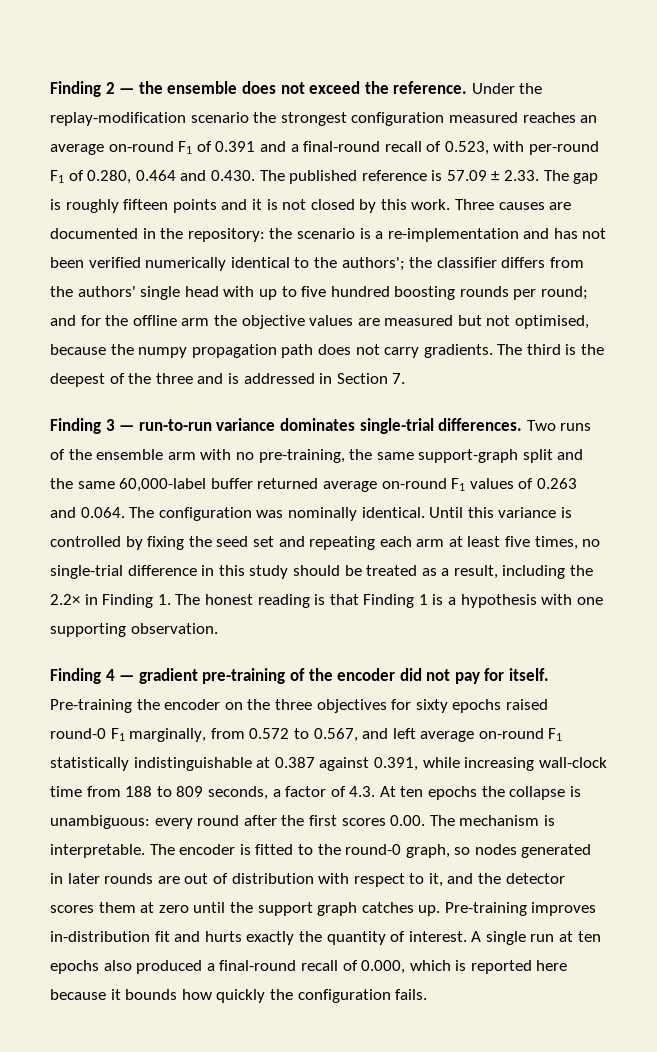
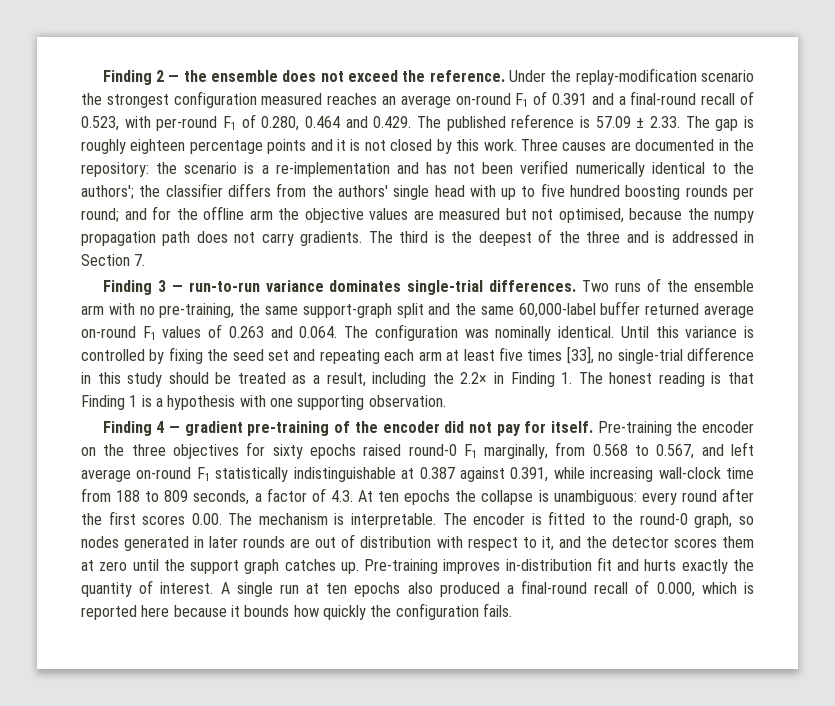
[210,170,255,181] 0.430. -> [373,116,412,128] 0.429.
[123,199,169,210] fifteen -> [130,139,263,154] eighteen percentage
[534,536,578,550] times, -> [527,346,594,364] times [33],
[249,728,290,739] 0.572 -> [592,444,628,456] 0.568

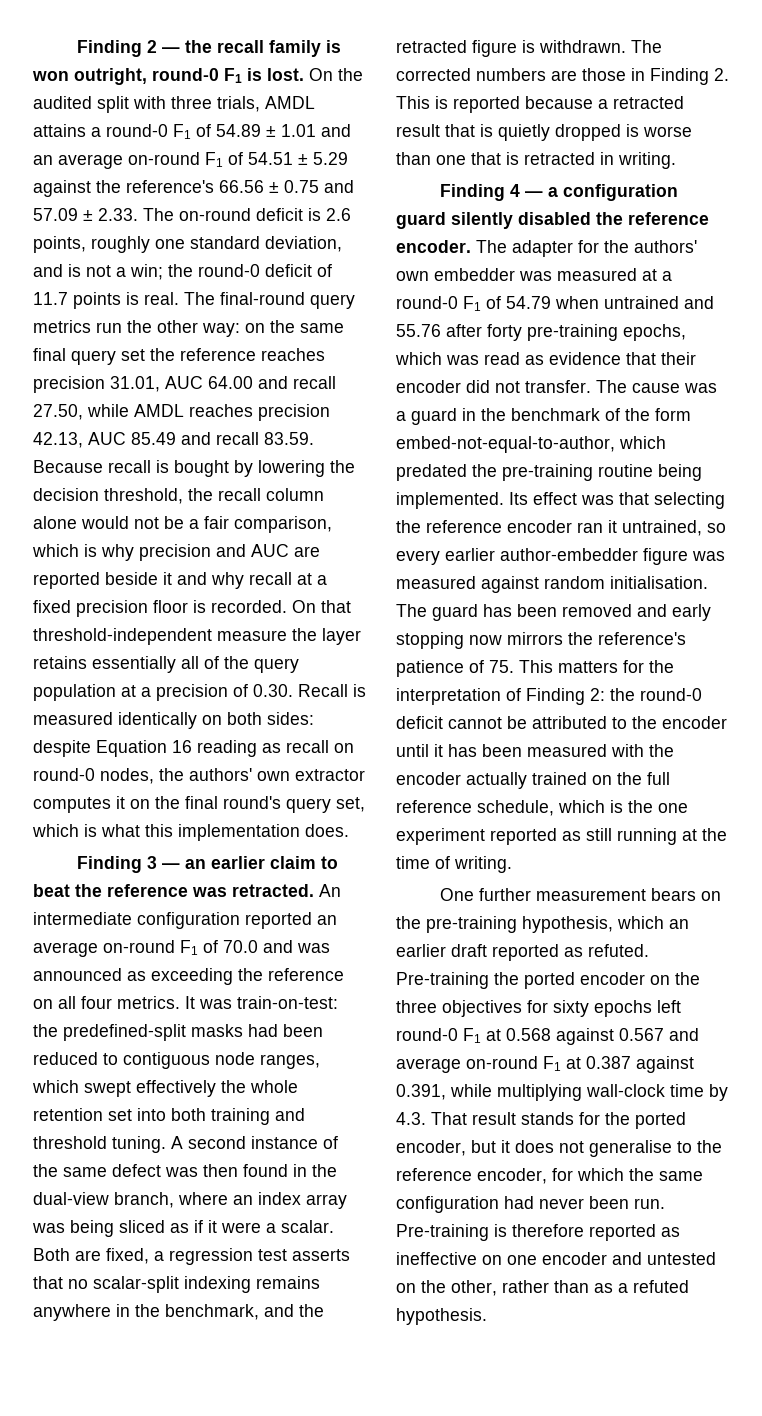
[211,68,754,85] [81,91,754,108] [81,114,754,131] [81,139,754,154] [81,160,754,177] [81,183,754,200] [81,206,754,223] [81,229,755,246] [81,254,146,266] [102,278,755,295] [81,301,755,318] [81,324,755,341] [81,346,755,364] [81,372,754,387] [81,395,446,410] [102,421,593,436] ensemble does not exceed the reference. Under the replay-modification scenario the strongest configuration measured reaches an average on-round F1 of 0.391 and a final-round recall of 0.523, with per-round F1 of 0.280, 0.464 and 0.429. The published reference is 57.09 ± 2.33. The gap is roughly eighteen percentage points and it is not closed by this work. Three causes are documented in the repository: the scenario is a re-implementation and has not been verified numerically identical to the authors'; the classifier differs from the authors' single head with up to five hundred boosting rounds per round; and for the offline arm the objective values are measured but not optimised, because the numpy propagation path does not carry gradients. The third is the deepest of the three and is addressed in Section 7. // Finding 3 — run-to-run variance dominates single-trial differences. Two runs of the ensemble arm with no pre-training, the same support-graph split and the same 60,000-label buffer returned average on-round F1 values of 0.263 and 0.064. The configuration was nominally identical. Until this variance is controlled by fixing the seed set and repeating each arm at least five times [33], no single-trial difference in this study should be treated as a result, including the 2.2× in Finding 1. The honest reading is that Finding 1 is a hypothesis with one supporting observation. // Finding 4 — gradient pre-training of the encoder did not pay for itself. -> [216,40,341,57] [32,68,363,85] [33,96,315,113] [33,124,351,139] [33,152,348,169] [33,180,354,197] [33,208,351,221] [33,236,342,253] [33,264,332,280] [33,292,355,309] [33,320,344,337] [33,348,325,365] [33,376,336,393] [33,404,330,421] [33,432,314,448] [33,460,355,477] [33,488,324,504] [33,516,332,533] [32,544,320,561] [33,572,327,589] [33,600,351,617] [33,628,361,645] [33,656,299,673] [33,684,366,701] [33,712,314,729] [33,740,354,757] [33,768,365,784] [33,796,365,813] [32,824,349,841] [76,856,338,873] [33,884,341,897] [33,912,337,929] [33,940,330,957] [33,968,344,985] [33,996,338,1009] [33,1024,323,1041] [33,1052,320,1069] [32,1080,298,1097] [33,1108,305,1125] [33,1136,338,1153] [33,1164,337,1177] [33,1192,347,1209] [32,1220,334,1237] [33,1248,350,1265] [33,1276,320,1293] [33,1304,324,1321] [396,40,662,57] [396,68,729,85] [396,96,684,113] [396,124,692,141] [396,152,676,169] [439,184,678,201] [396,212,709,229] [396,240,697,257] [396,268,672,281] [396,296,714,311] [396,324,686,341] [395,352,696,365] [396,380,717,393] [396,408,691,425] [396,436,666,453] [396,464,702,481] [396,492,725,509] [396,520,726,536] [396,548,725,565] [396,576,708,593] [396,604,711,621] [396,632,686,649] [396,660,674,677] [396,688,702,705] [396,716,727,729] [396,744,674,757] [396,772,670,789] [396,800,688,816] [396,828,727,845] [396,856,512,873] [439,888,721,901] [396,916,689,933] [396,944,649,961] recall family is won outright, round-0 F1 is lost. On the audited split with three trials, AMDL attains a round-0 F1 of 54.89 ± 1.01 and an average on-round F1 of 54.51 ± 5.29 against the reference's 66.56 ± 0.75 and 57.09 ± 2.33. The on-round deficit is 2.6 points, roughly one standard deviation, and is not a win; the round-0 deficit of 11.7 points is real. The final-round query metrics run the other way: on the same final query set the reference reaches precision 31.01, AUC 64.00 and recall 27.50, while AMDL reaches precision 42.13, AUC 85.49 and recall 83.59. Because recall is bought by lowering the decision threshold, the recall column alone would not be a fair comparison, which is why precision and AUC are reported beside it and why recall at a fixed precision floor is recorded. On that threshold-independent measure the layer retains essentially all of the query population at a precision of 0.30. Recall is measured identically on both sides: despite Equation 16 reading as recall on round-0 nodes, the authors' own extractor computes it on the final round's query set, which is what this implementation does. // Finding 3 — an earlier claim to beat the reference was retracted. An intermediate configuration reported an average on-round F1 of 70.0 and was announced as exceeding the reference on all four metrics. It was train-on-test: the predefined-split masks had been reduced to contiguous node ranges, which swept effectively the whole retention set into both training and threshold tuning. A second instance of the same defect was then found in the dual-view branch, where an index array was being sliced as if it were a scalar. Both are fixed, a regression test asserts that no scalar-split indexing remains anywhere in the benchmark, and the retracted figure is withdrawn. The corrected numbers are those in Finding 2. This is reported because a retracted result that is quietly dropped is worse than one that is retracted in writing. // Finding 4 — a configuration guard silently disabled the reference encoder. The adapter for the authors' own embedder was measured at a round-0 F1 of 54.79 when untrained and 55.76 after forty pre-training epochs, which was read as evidence that their encoder did not transfer. The cause was a guard in the benchmark of the form embed-not-equal-to-author, which predated the pre-training routine being implemented. Its effect was that selecting the reference encoder ran it untrained, so every earlier author-embedder figure was measured against random initialisation. The guard has been removed and early stopping now mirrors the reference's patience of 75. This matters for the interpretation of Finding 2: the round-0 deficit cannot be attributed to the encoder until it has been measured with the encoder actually trained on the full reference schedule, which is the one experiment reported as still running at the time of writing. // One further measurement bears on the pre-training hypothesis, which an earlier draft reported as refuted.
(698, 427) none -> [524,972,575,989] ported
[363,442,754,459] [81,467,396,482] raised round-0 F1 marginally, from 0.568 to 0.567, and left average on-round F1 statistically indistinguishable -> [657,1000,681,1013] [396,1028,699,1045] [396,1056,561,1073] left round-0 F1 at 0.568 against 0.567 and average on-round F1
[590,467,654,482] increasing -> [497,1084,582,1101] multiplying
[81,488,754,505] [81,511,754,528] [81,534,754,551] [81,557,754,574] [81,580,754,597] [81,603,512,620] from 188 to 809 seconds, a factor of 4.3. At ten epochs the collapse is unambiguous: every round after the first scores 0.00. The mechanism is interpretable. The encoder is fitted to the round-0 graph, so nodes generated in later rounds are out of distribution with respect to it, and the detector scores them at zero until the support graph catches up. Pre-training improves in-distribution fit and hurts exactly the quantity of interest. A single run at ten epochs also produced a final-round recall of 0.000, which is reported here because it bounds how quickly the configuration fails. -> [709,1084,728,1101] [396,1112,686,1129] [396,1140,722,1157] [396,1168,703,1184] [396,1196,665,1213] [396,1224,680,1241] [396,1252,716,1265] [396,1280,689,1296] [396,1308,487,1325] by 4.3. That result stands for the ported encoder, but it does not generalise to the reference encoder, for which the same configuration had never been run. Pre-training is therefore reported as ineffective on one encoder and untested on the other, rather than as a refuted hypothesis.

